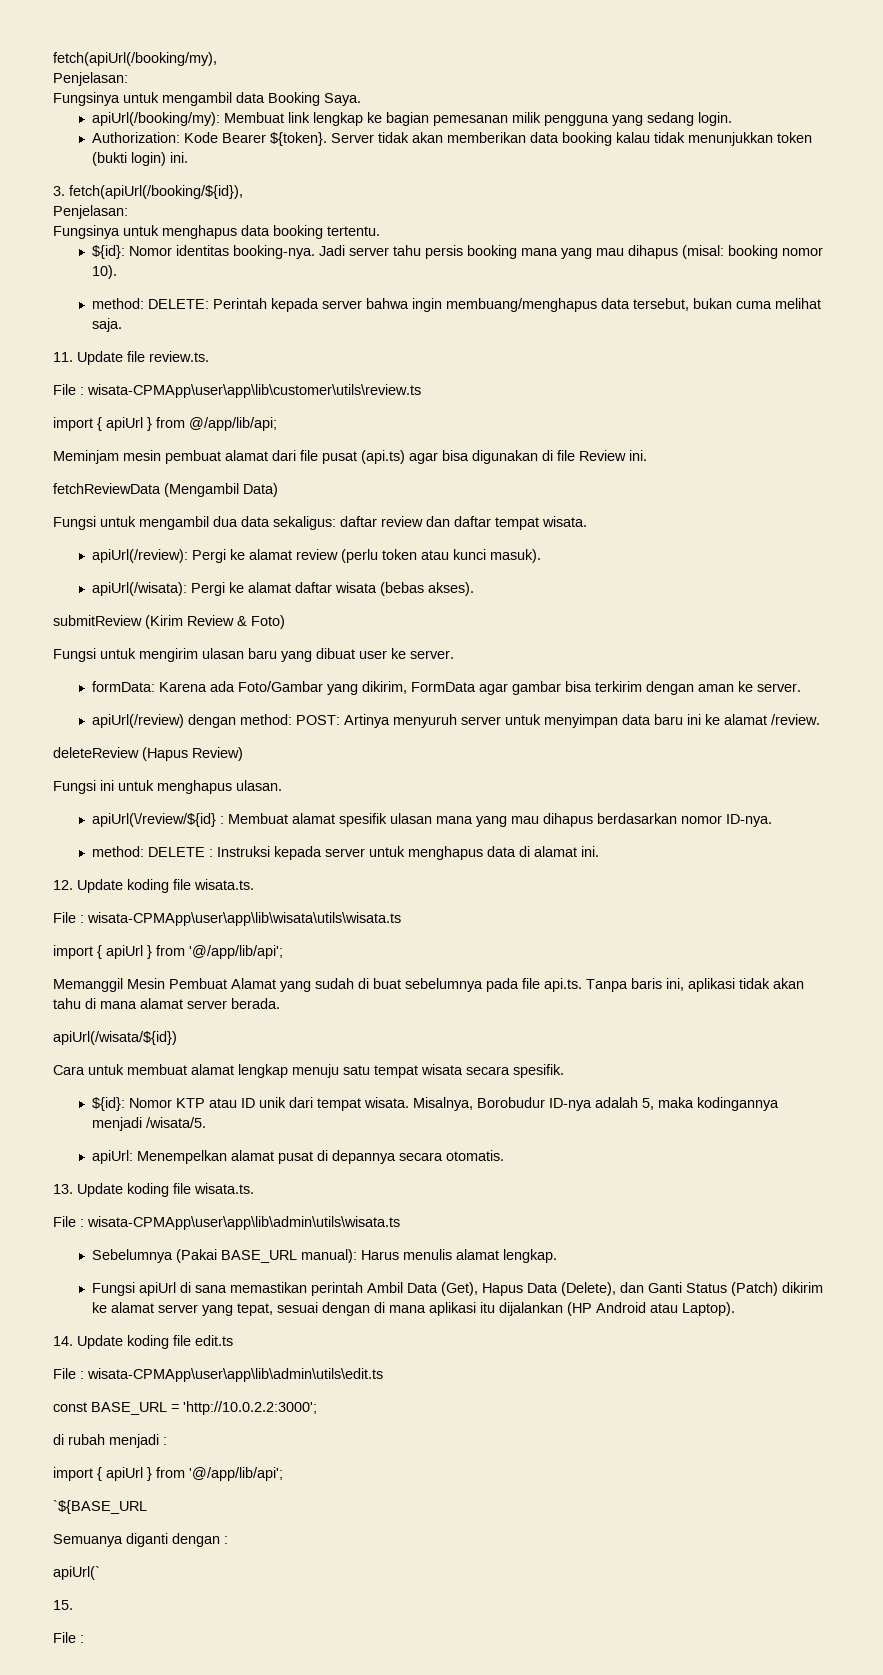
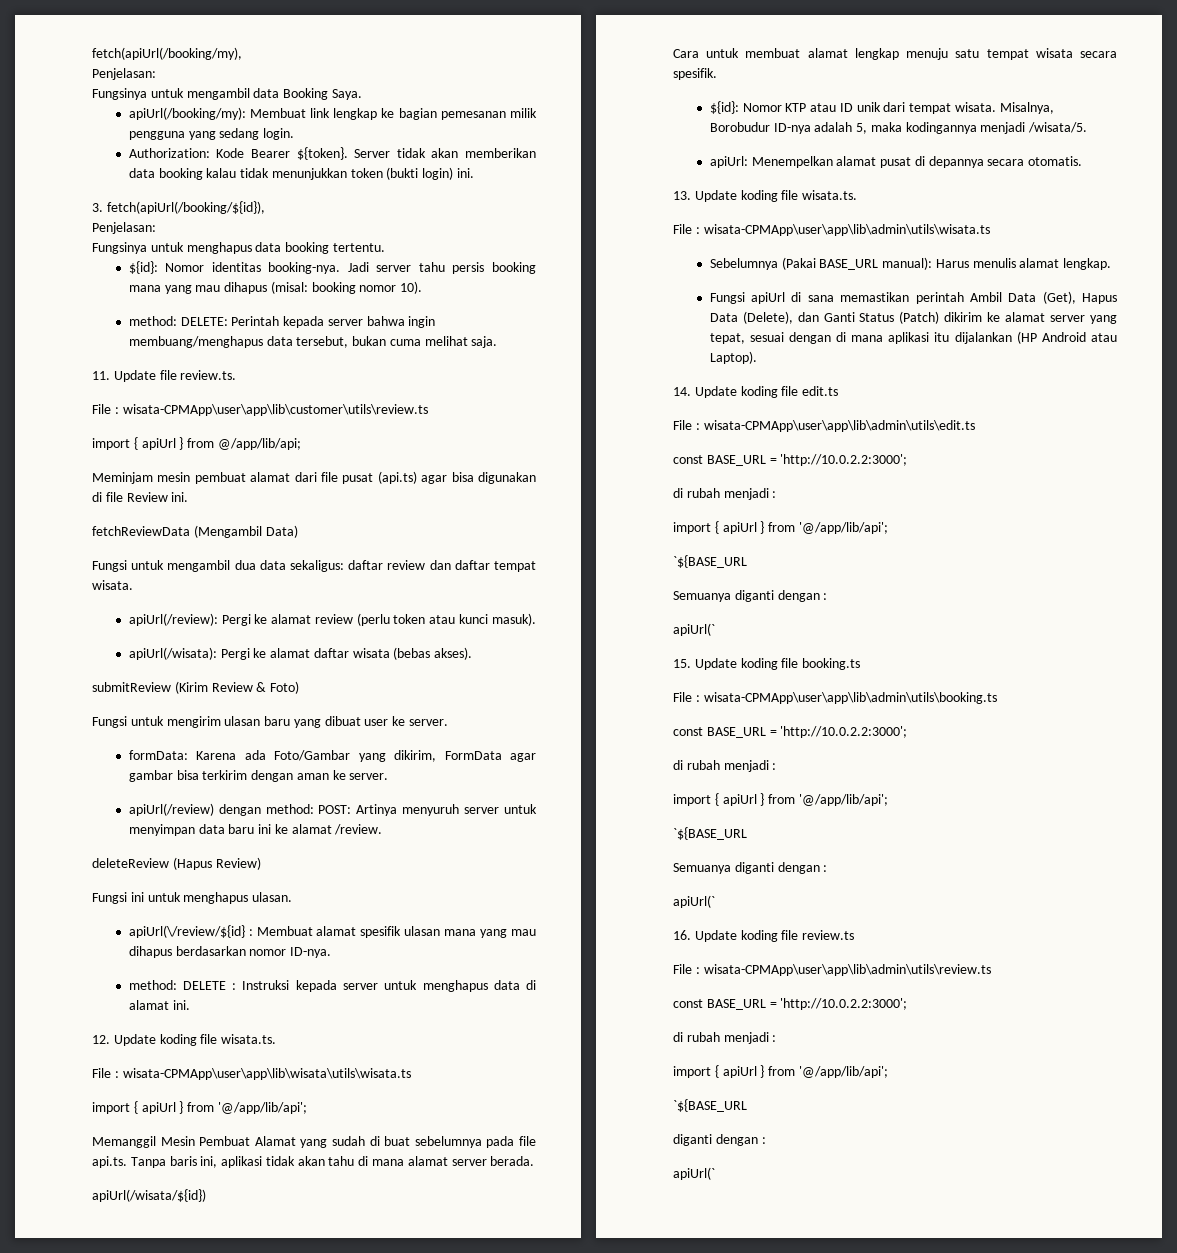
[53,1632,84,1643] // File : -> [694,658,861,670] [673,692,997,704] [673,726,908,738] [673,760,777,772] [673,793,888,806] [673,827,747,840] [673,862,828,874] [673,895,715,908] [673,930,855,942] [673,964,991,976] [673,998,908,1010] [673,1032,777,1044] [673,1065,888,1078] [673,1099,747,1112] [673,1134,766,1146] [673,1167,715,1180] Update koding file booking.ts // File : wisata-CPMApp\user\app\lib\admin\utils\booking.ts // const BASE_URL = 'http://10.0.2.2:3000'; // di rubah menjadi : // import { apiUrl } from '@/app/lib/api'; // `${BASE_URL // Semuanya diganti dengan : // apiUrl(` // 16. Update koding file review.ts // File : wisata-CPMApp\user\app\lib\admin\utils\review.ts // const BASE_URL = 'http://10.0.2.2:3000'; // di rubah menjadi : // import { apiUrl } from '@/app/lib/api'; // `${BASE_URL // diganti dengan : // apiUrl(`

